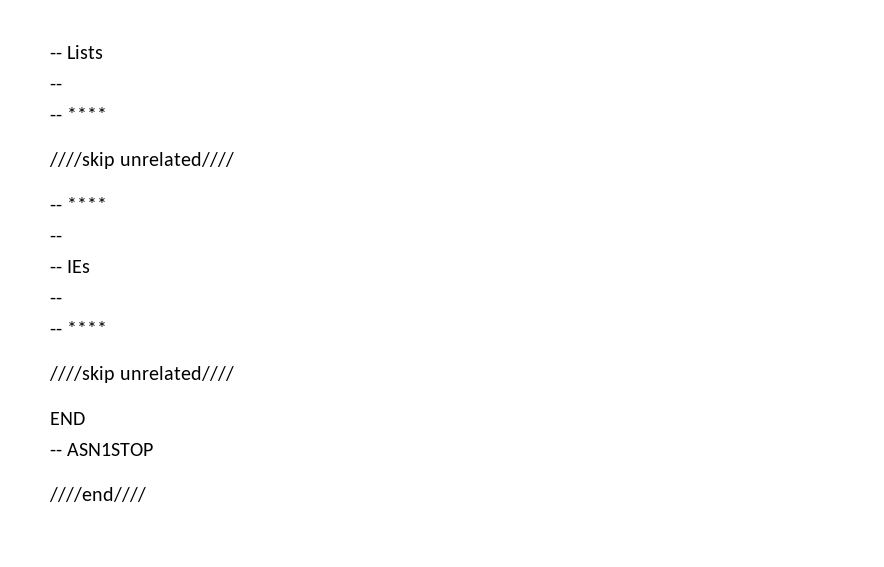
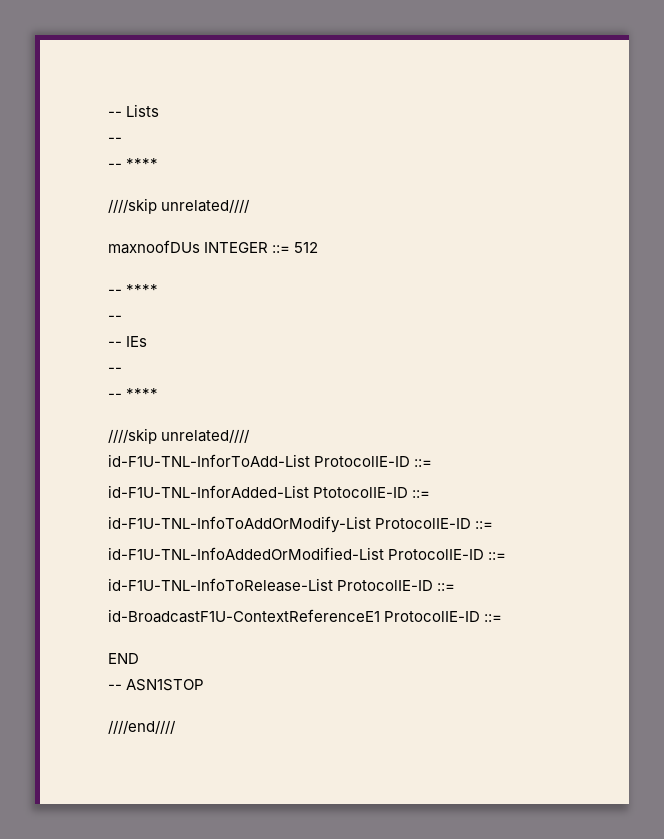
(235, 159) none -> [108,240,319,254] // maxnoofDUs INTEGER ::= 512
(235, 373) none -> [108,454,433,467] [108,485,431,498] [108,516,494,533] [108,547,507,560] [108,578,456,592] [108,609,503,623] // id-F1U-TNL-InforToAdd-List ProtocolIE-ID ::= // id-F1U-TNL-InforAdded-List PtotocolIE-ID ::= // id-F1U-TNL-InfoToAddOrModify-List ProtocolIE-ID ::= // id-F1U-TNL-InfoAddedOrModified-List ProtocolIE-ID ::= // id-F1U-TNL-InfoToRelease-List ProtocolIE-ID ::= // id-BroadcastF1U-ContextReferenceE1 ProtocolIE-ID ::=

